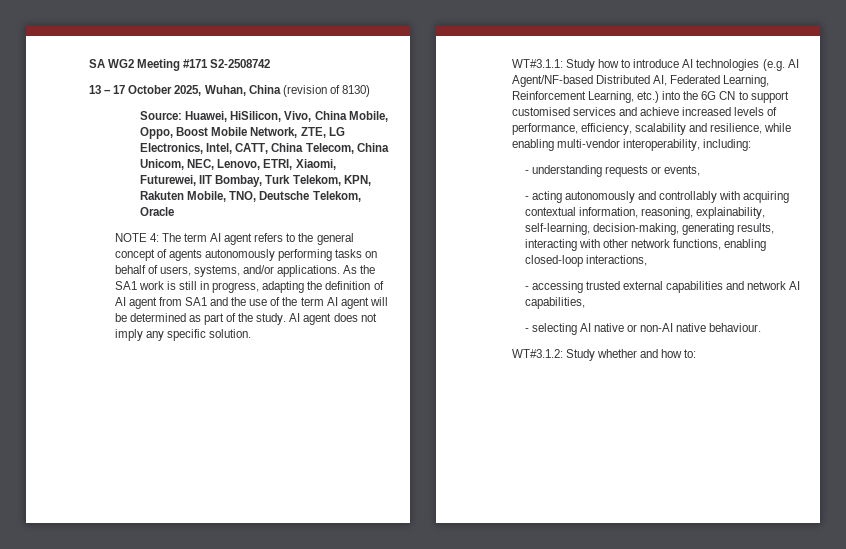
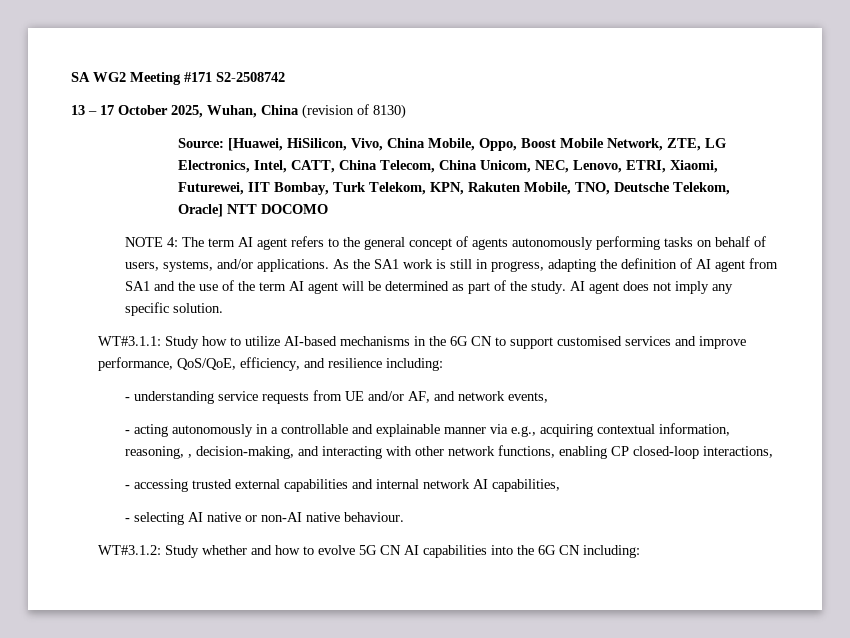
[185,111,228,122] Huawei, -> [228,138,284,151] [Huawei,
[140,207,175,216] Oracle -> [178,204,329,217] Oracle] NTT DOCOMO
[633,59,799,71] [511,75,770,87] [511,91,681,103] introduce AI technologies (e.g. AI Agent/NF-based Distributed AI, Federated Learning, Reinforcement Learning, etc.) into -> [244,336,426,346] utilize AI-based mechanisms in
[640,107,778,116] [511,123,792,135] [511,139,752,151] [524,165,700,177] [524,191,790,203] [524,207,765,219] [524,223,774,235] achieve increased levels of performance, efficiency, scalability and resilience, while enabling multi-vendor interoperability, including: // - understanding requests or events, // - acting autonomously and controllably with acquiring contextual information, reasoning, explainability, self-learning, decision-making, generating results, -> [698,336,746,349] [97,357,443,371] [124,390,548,404] [124,423,730,437] [124,446,319,459] improve performance, QoS/QoE, efficiency, and resilience including: // - understanding service requests from UE and/or AF, and network events, // - acting autonomously in a controllable and explainable manner via e.g., acquiring contextual information, reasoning, , decision-making, and
(767, 245) none -> [610,446,629,456] CP
(745, 285) none -> [375,479,419,489] internal
[684,349,697,358] to: -> [302,545,640,558] to evolve 5G CN AI capabilities into the 6G CN including:

